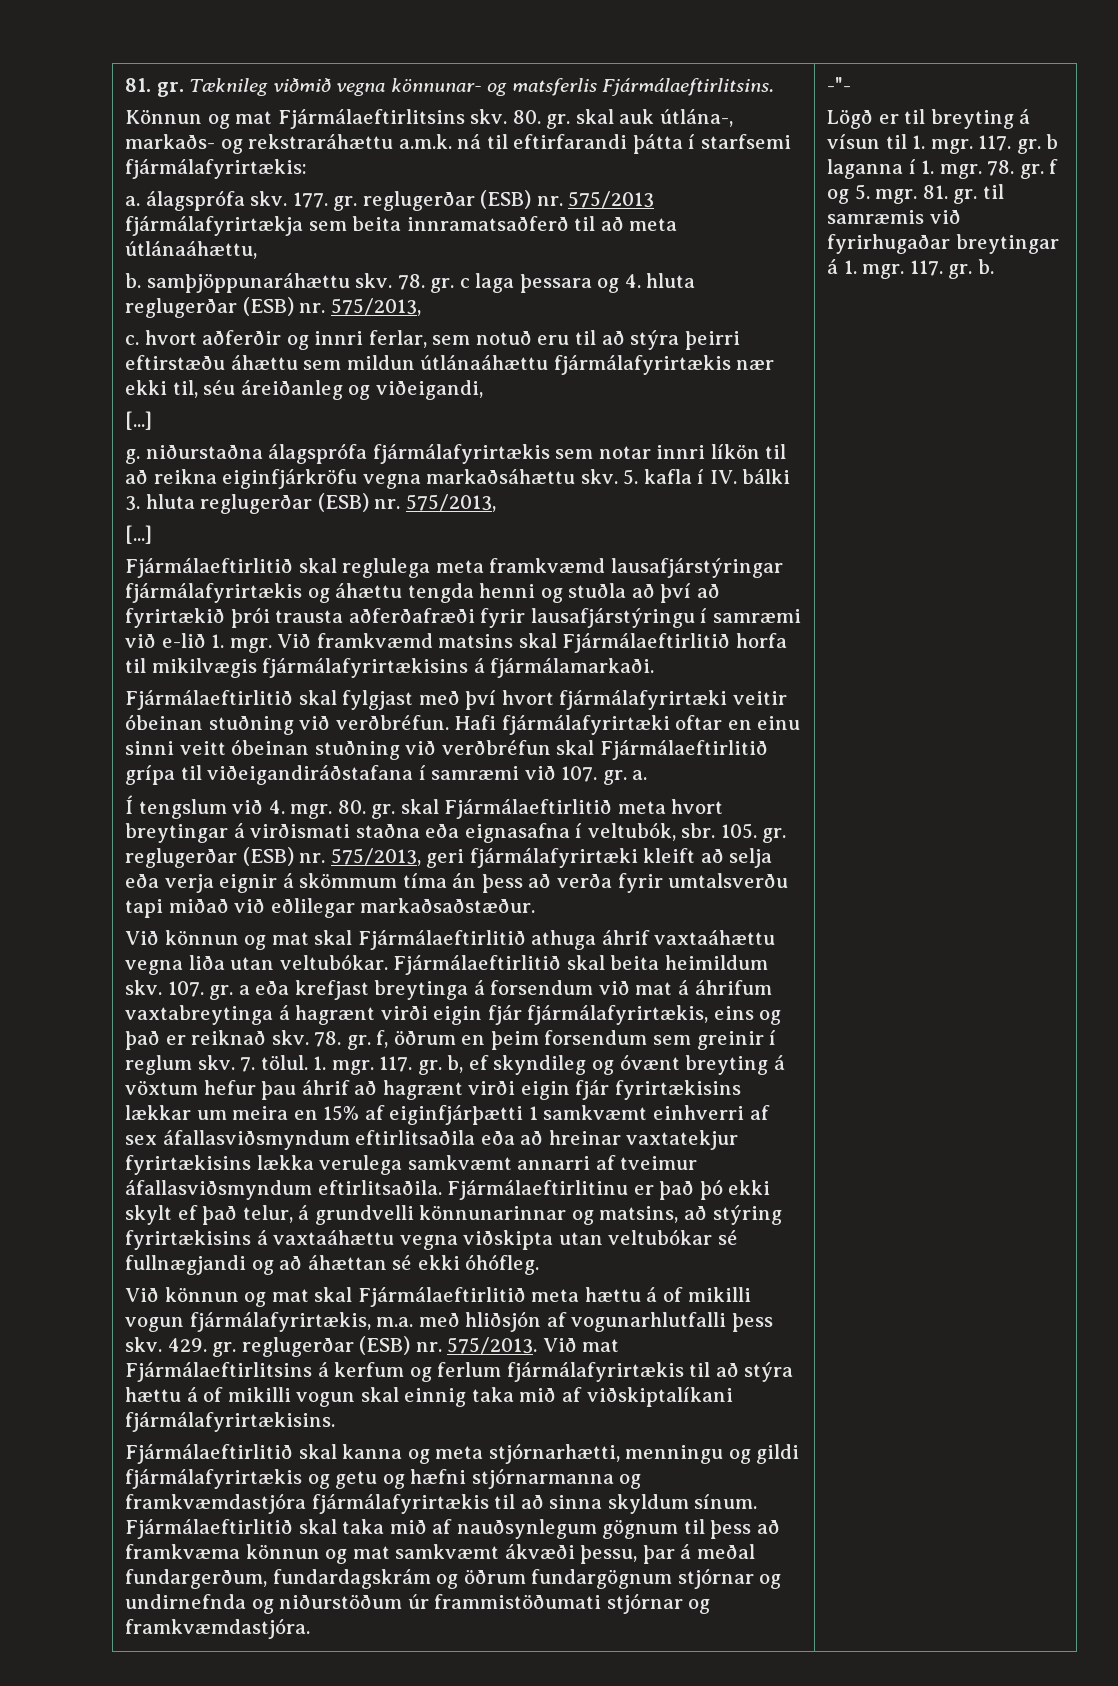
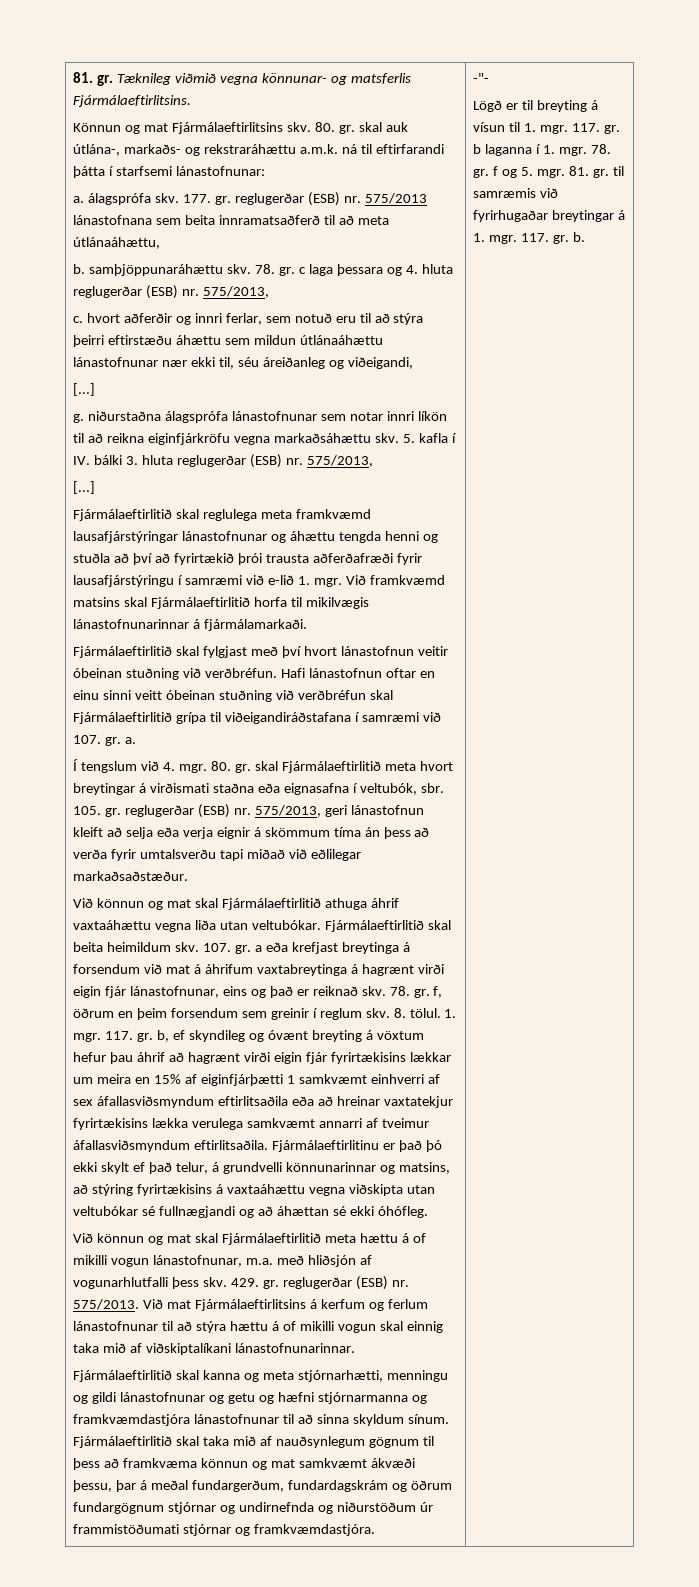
[125,159,308,179] fjármálafyrirtækis: -> [176,166,266,176] lánastofnunar:
[125,216,304,236] fjármálafyrirtækja -> [73,215,153,225] lánastofnana
[553,355,731,375] fjármálafyrirtækis -> [73,357,159,367] lánastofnunar
[372,444,550,464] fjármálafyrirtækis -> [232,411,318,421] lánastofnunar
[125,583,303,603] fjármálafyrirtækis -> [182,531,268,541] lánastofnunar
[262,658,469,678] fjármálafyrirtækisins -> [73,619,190,629] lánastofnunarinnar
[559,690,728,710] fjármálafyrirtæki -> [340,646,414,656] lánastofnun
[501,715,670,735] fjármálafyrirtæki -> [308,668,382,678] lánastofnun
[469,848,638,868] fjármálafyrirtæki -> [350,805,424,815] lánastofnun
[527,1005,709,1025] fjármálafyrirtækis, -> [130,986,220,998] lánastofnunar,
[240,1057,256,1072] 7. -> [393,1008,406,1018] 8.
[189,1312,371,1332] fjármálafyrirtækis, -> [153,1255,243,1267] lánastofnunar,
[506,1362,684,1382] fjármálafyrirtækis -> [73,1321,159,1331] lánastofnunar
[125,1412,336,1432] fjármálafyrirtækisins. -> [235,1343,356,1353] lánastofnunarinnar.
[125,1469,303,1489] fjármálafyrirtækis -> [120,1392,206,1402] lánastofnunar
[311,1494,489,1514] fjármálafyrirtækis -> [194,1414,280,1424] lánastofnunar

